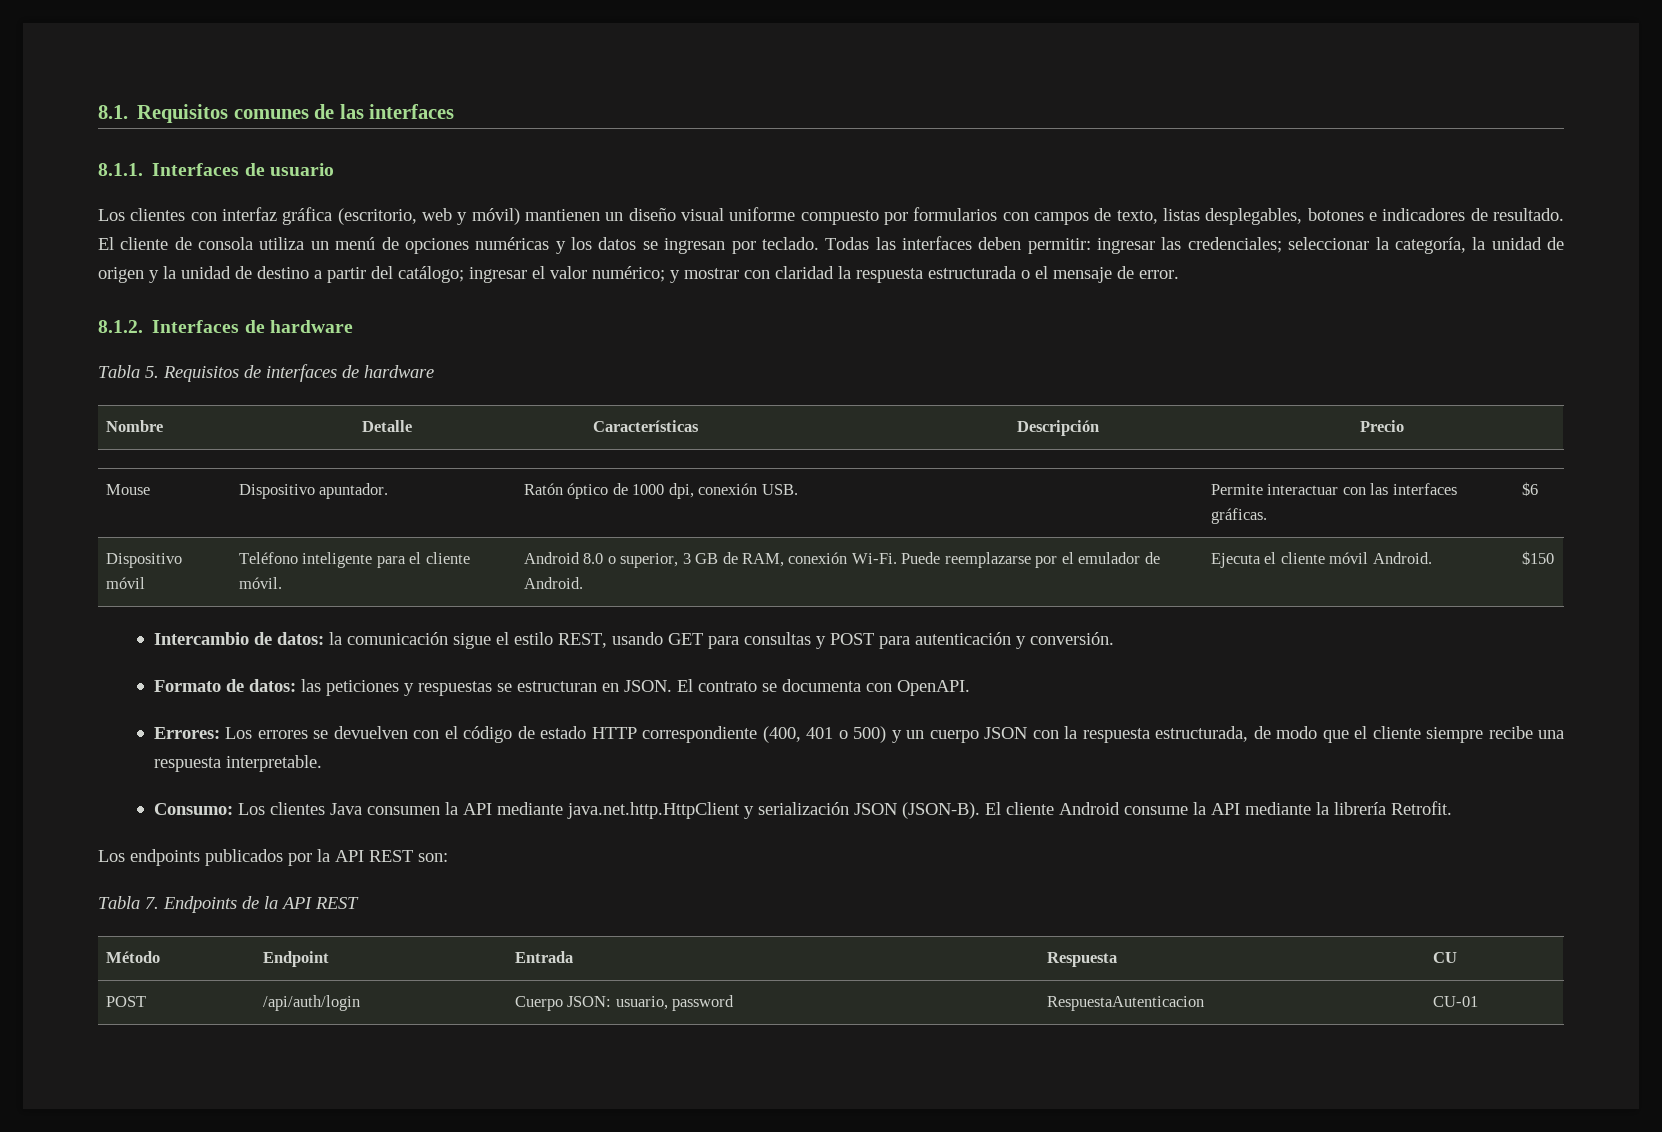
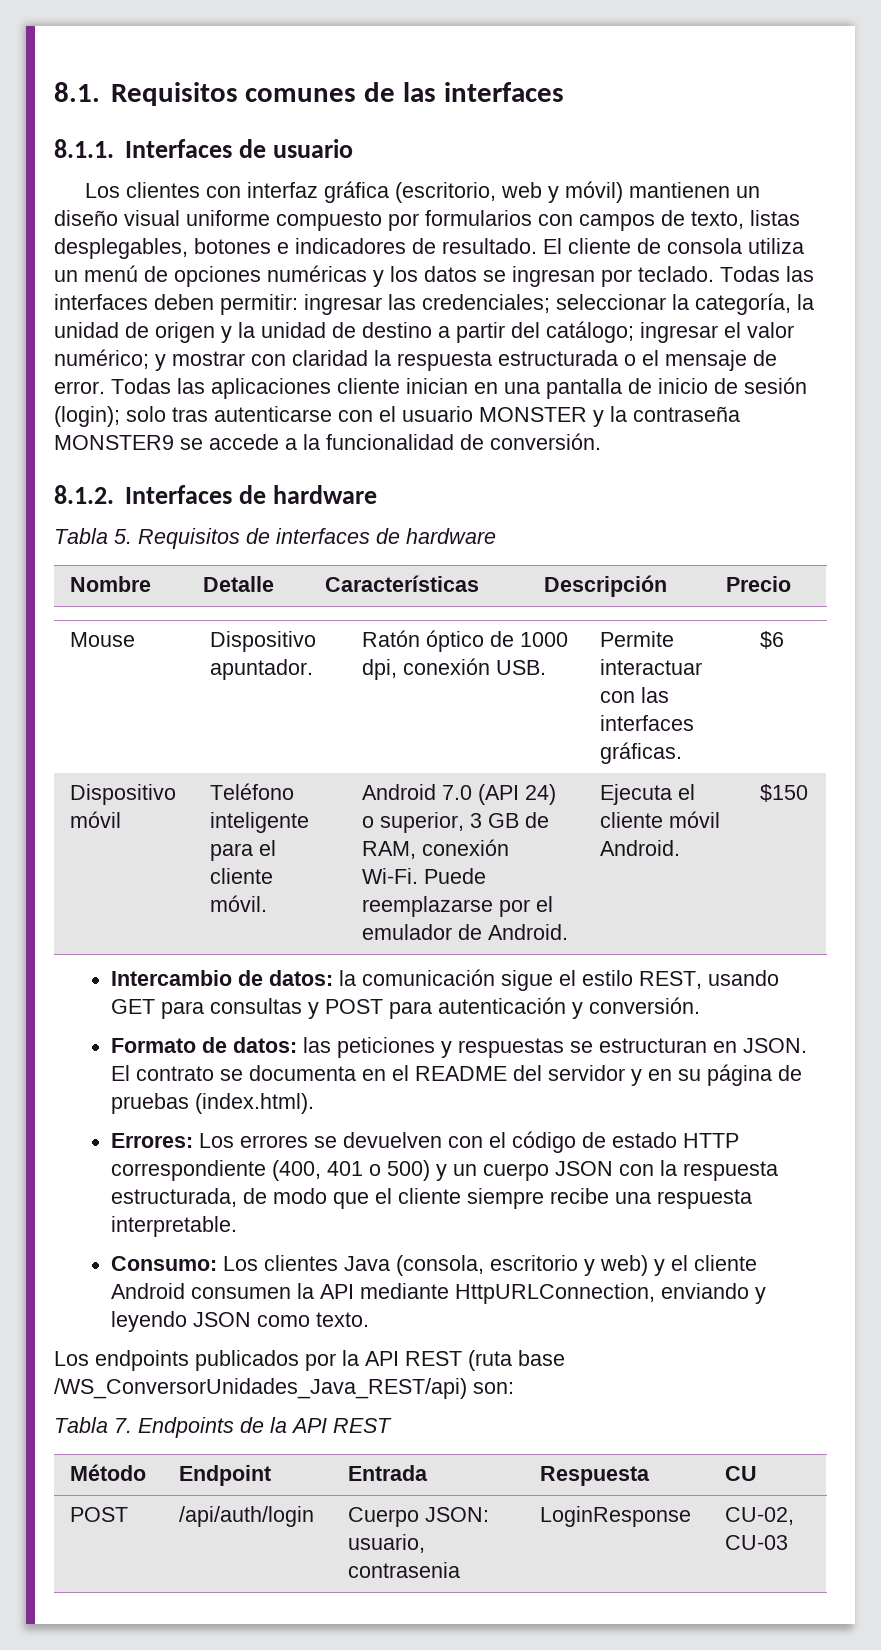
(1179, 274) none -> [111,377,807,399] [54,406,740,427] [54,433,601,450] Todas las aplicaciones cliente inician en una pantalla de inicio de sesión (login); solo tras autenticarse con el usuario MONSTER y la contraseña MONSTER9 se accede a la funcionalidad de conversión.
[583,553,604,564] 8.0 -> [442,784,557,805] 7.0 (API 24)
[865,680,970,696] con OpenAPI. -> [362,1064,803,1086] [111,1093,315,1114] en el README del servidor y en su página de pruebas (index.html).
[366,801,1452,819] consumen la API mediante java.net.http.HttpClient y serialización JSON (JSON-B). El cliente Android consume la API mediante la librería Retrofit. -> [396,1255,758,1276] [111,1283,767,1304] [111,1311,370,1332] (consola, escritorio y web) y el cliente Android consumen la API mediante HttpURLConnection, enviando y leyendo JSON como texto.
(413, 856) none -> [468,1350,565,1371] [54,1378,467,1399] (ruta base /WS_ConversorUnidades_Java_REST/api)
[672,995,735,1011] [1046,996,1204,1011] [1432,996,1478,1007] password | RespuestaAutenticacion | CU-01 -> [348,1562,461,1578] [540,1506,692,1527] [725,1507,795,1525] [725,1535,789,1550] contrasenia | LoginResponse | CU-02, CU-03

